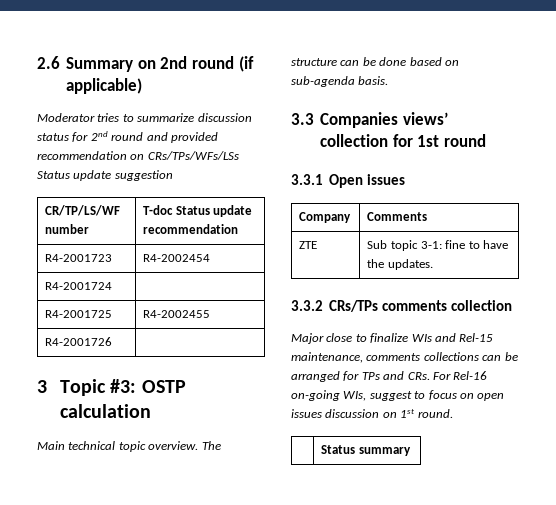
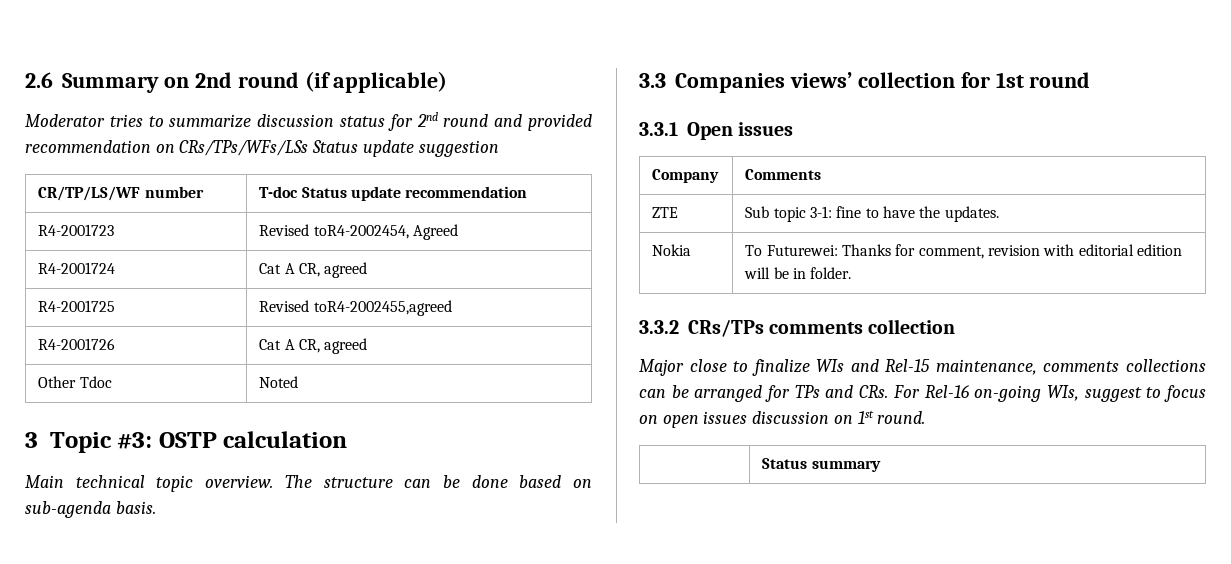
[143,254,211,262] [45,282,113,290] R4-2002454 // R4-2001724 | -> [259,224,458,240] [38,262,116,274] [259,262,368,278] Revised toR4-2002454, Agreed // R4-2001724 | Cat A CR, agreed
[143,310,211,318] R4-2002455 -> [259,300,452,316] Revised toR4-2002455,agreed
(113, 341) none -> [259,338,368,354] [38,376,112,388] [259,376,299,388] Cat A CR, agreed // Other Tdoc | Noted
(433, 264) none -> [652,244,692,256] [745,244,1182,259] [744,267,852,279] // Nokia | To Futurewei: Thanks for comment, revision with editorial edition will be in folder.

